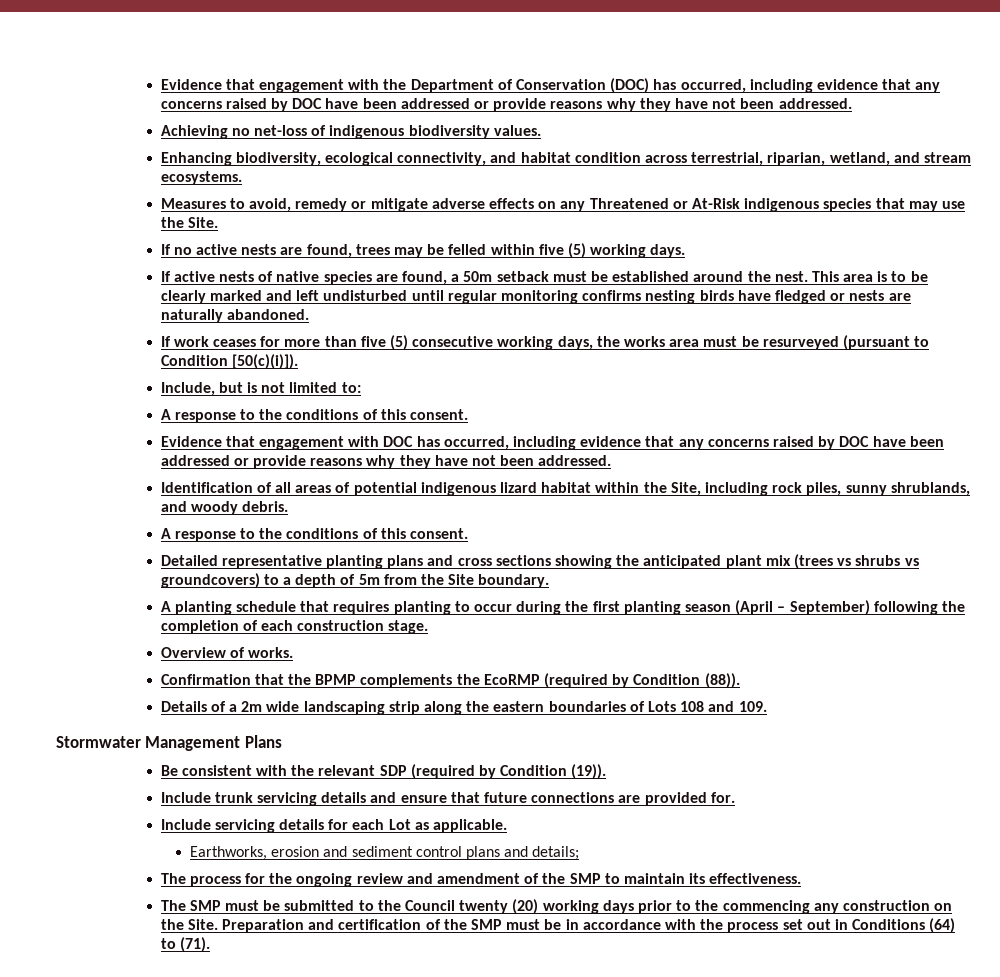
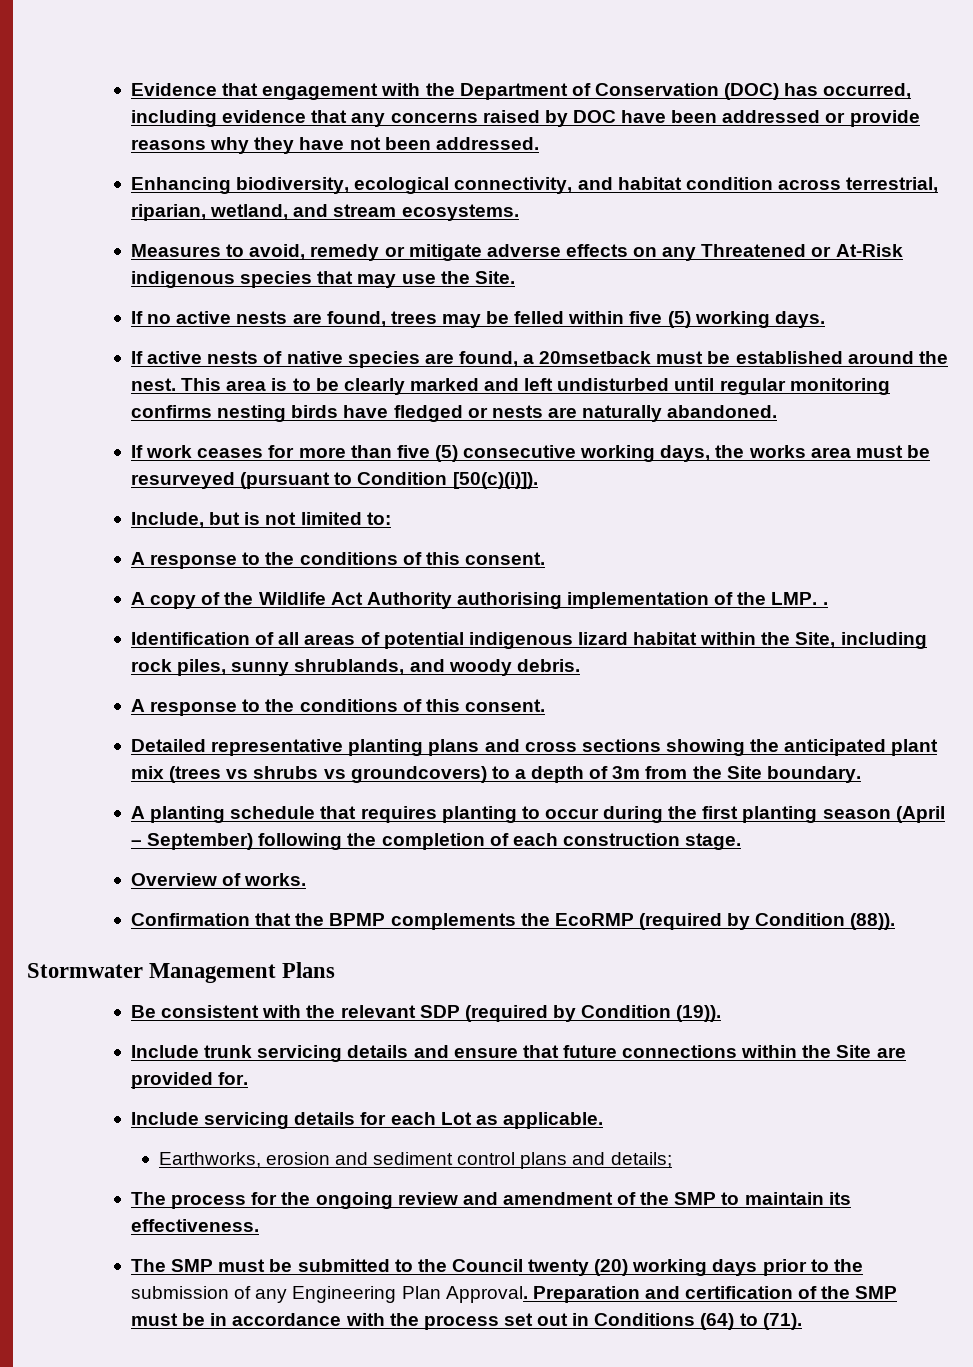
[160,125,541,139] // Achieving no net-loss of indigenous biodiversity values. -> (539, 143) none
[463,271,549,282] 50m setback -> [539,351,652,364] 20msetback
[160,436,944,450] [160,455,612,469] Evidence that engagement with DOC has occurred, including evidence that any concerns raised by DOC have been addressed or provide reasons why they have not been addressed. -> [131,592,828,609] A copy of the Wildlife Act Authority authorising implementation of the LMP. .
[358,574,380,585] 5m -> [612,766,641,779] 3m
[160,701,767,715] // Details of a 2m wide landscaping strip along the eastern boundaries of Lots 108 and 109. -> (896, 921) none
(615, 797) none -> [741,1045,872,1058] within the Site
[722,900,953,914] [160,919,218,930] commencing any construction on the Site. -> [131,1286,528,1303] submission of any Engineering Plan Approval.

